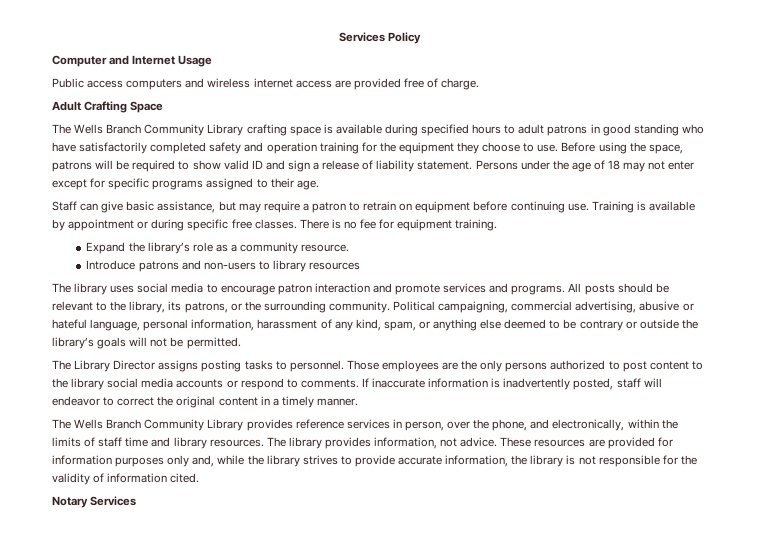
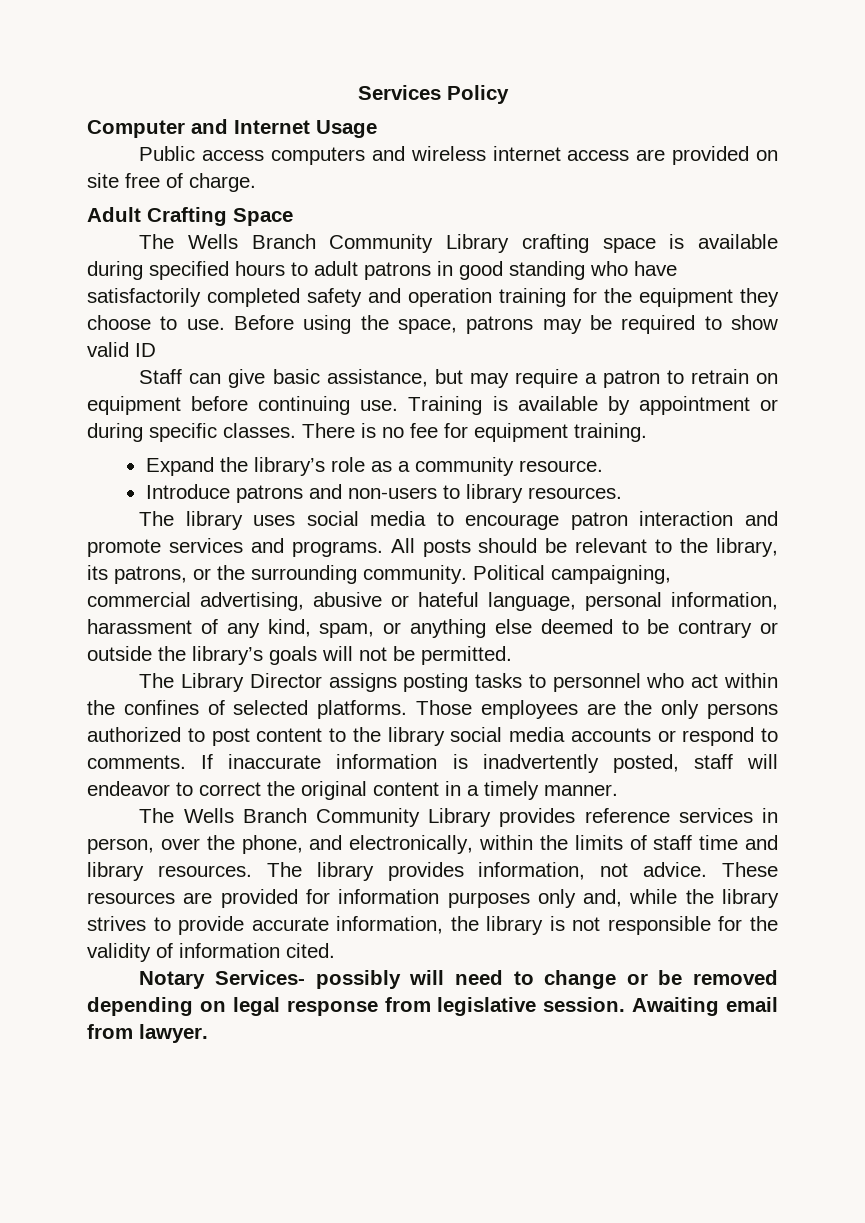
(401, 84) none -> [755,150,778,161] [87,173,119,188] on site
[95,160,114,169] will -> [542,319,582,334] may
[265,160,695,172] [52,178,319,190] and sign a release of liability statement. Persons under the age of 18 may not enter except for specific programs assigned to their age. -> (156, 350) none
[231,219,252,229] free -> (217, 432) none
[309,262,361,270] resources -> [527,487,622,499] resources.
[289,360,344,372] personnel. -> [552,673,778,692] [87,700,408,719] personnel who act within the confines of selected platforms.
[90,496,137,506] Services -> [215,970,779,989] [87,997,778,1016] [87,1024,208,1043] Services- possibly will need to change or be removed depending on legal response from legislative session. Awaiting email from lawyer.

